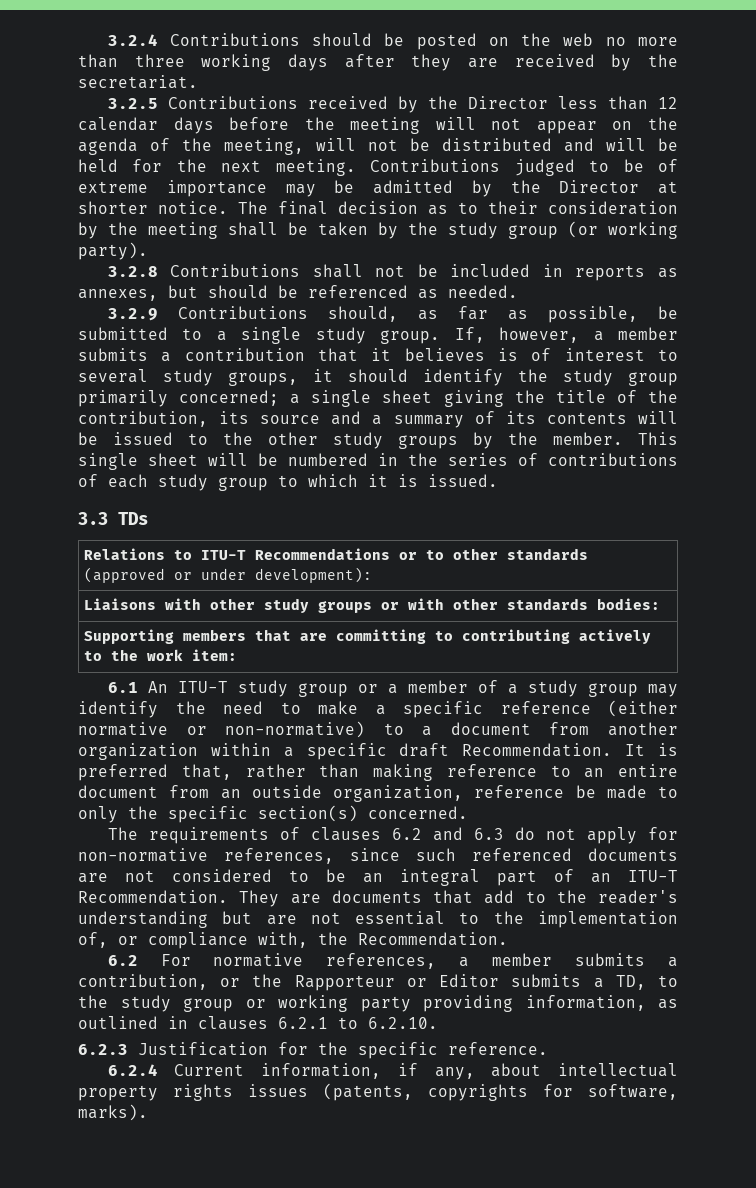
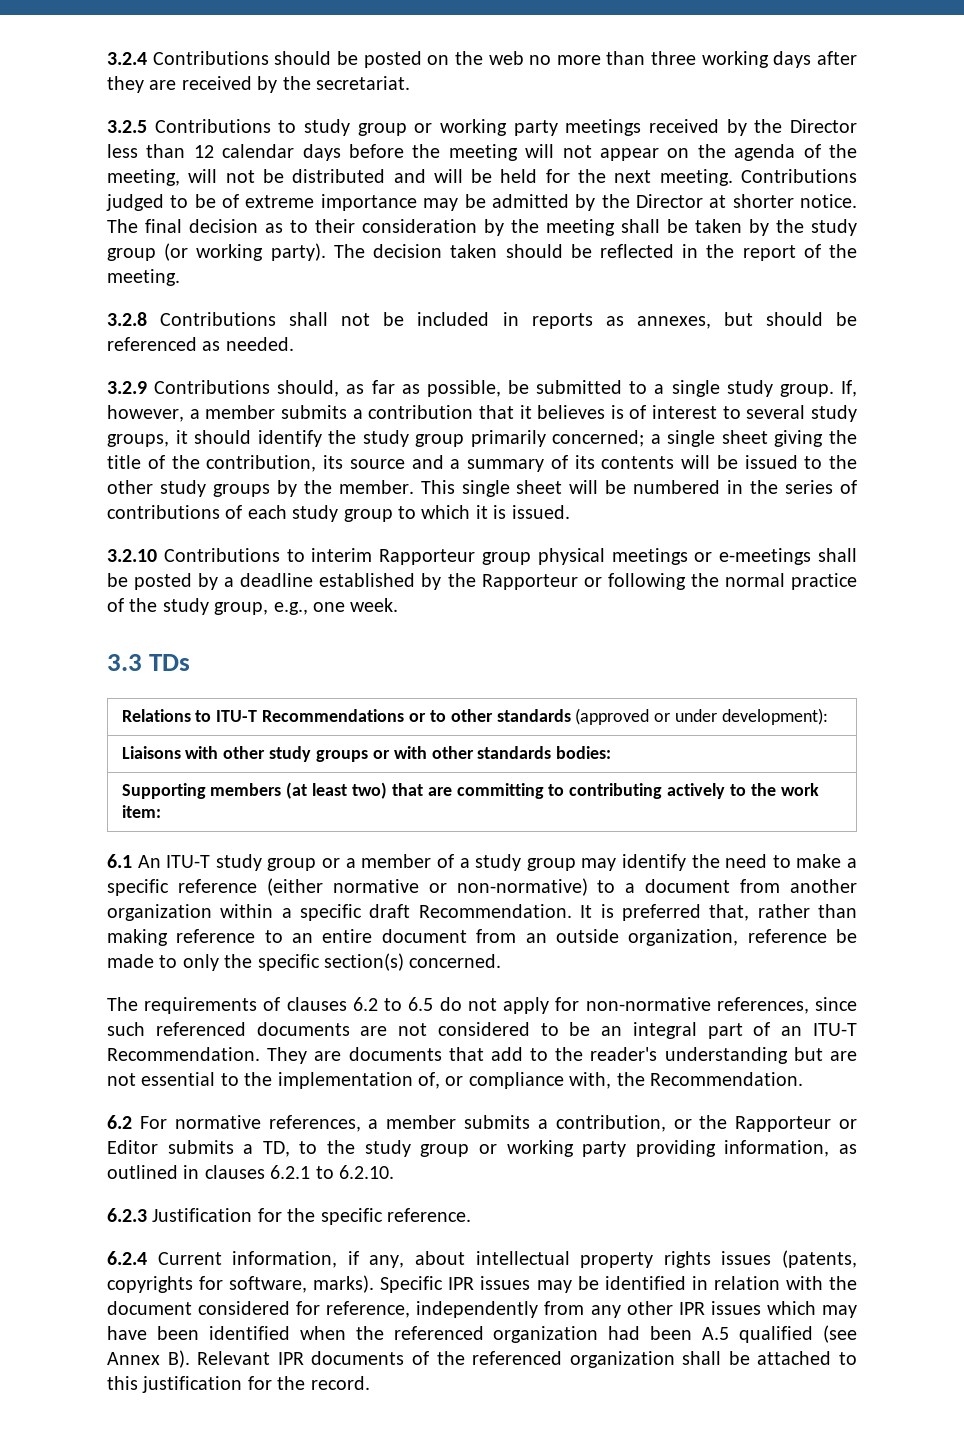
(298, 102) none -> [278,119,642,136] to study group or working party meetings
(148, 251) none -> [333,244,857,261] [107,269,180,286] The decision taken should be reflected in the report of the meeting.
(498, 480) none -> [107,548,857,565] [107,573,858,590] [107,598,399,615] // 3.2.10 Contributions to interim Rapporteur group physical meetings or e-meetings shall be posted by a deadline established by the Rapporteur or following the normal practice of the study group, e.g., one week.
(247, 635) none -> [286,782,387,799] (at least two)
[432,827,504,841] and 6.3 -> [384,997,434,1011] to 6.5
(148, 1112) none -> [380,1276,858,1293] [107,1301,858,1318] [107,1325,857,1343] [107,1350,857,1368] [107,1376,370,1393] Specific IPR issues may be identified in relation with the document considered for reference, independently from any other IPR issues which may have been identified when the referenced organization had been A.5 qualified (see Annex B). Relevant IPR documents of the referenced organization shall be attached to this justification for the record.

